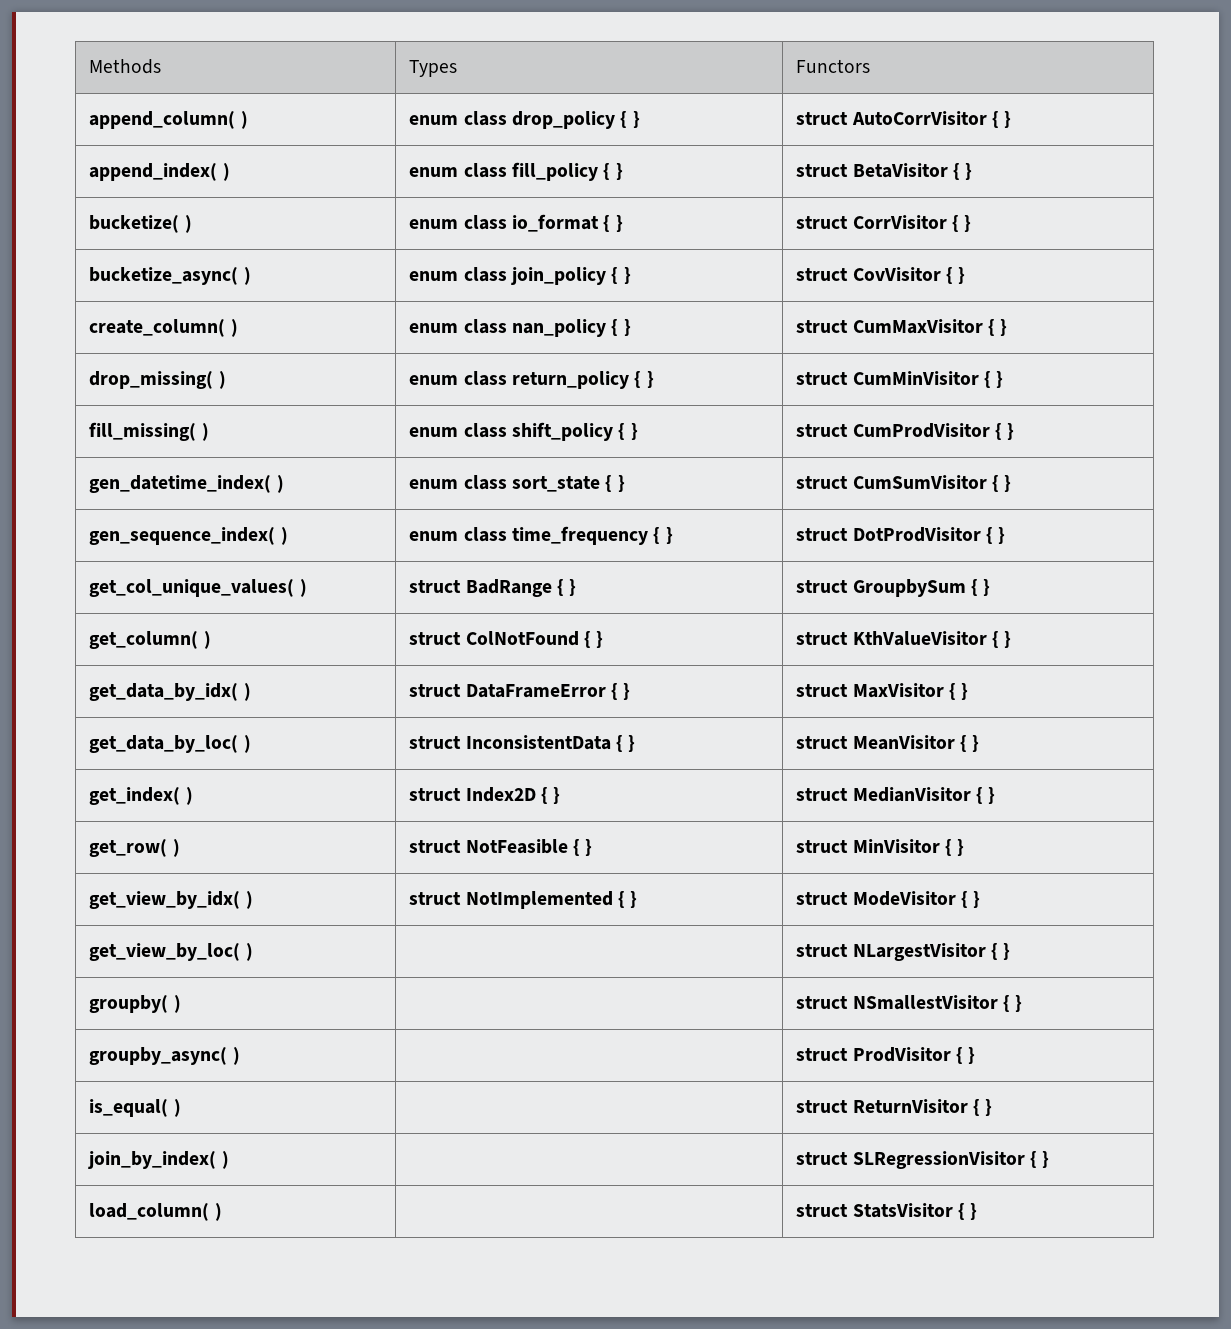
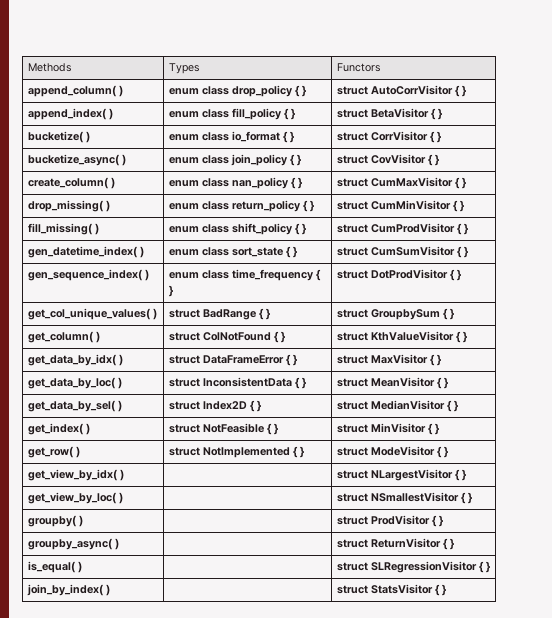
[89,787,181,805] get_index( -> [27,400,116,412] get_data_by_sel(
[89,839,168,857] get_row( -> [27,423,84,435] get_index(
[89,891,241,909] get_view_by_idx( -> [27,446,74,458] get_row(
[89,943,241,961] get_view_by_loc( -> [27,469,118,481] get_view_by_idx(
[89,995,169,1013] groupby( -> [27,492,117,504] get_view_by_loc(
[89,1047,228,1065] groupby_async( -> [27,515,77,527] groupby(
[89,1099,169,1117] is_equal( -> [27,538,113,550] groupby_async(
[88,1151,217,1169] join_by_index( -> [27,561,76,573] is_equal(
[89,1203,210,1221] load_column( -> [26,584,104,596] join_by_index(

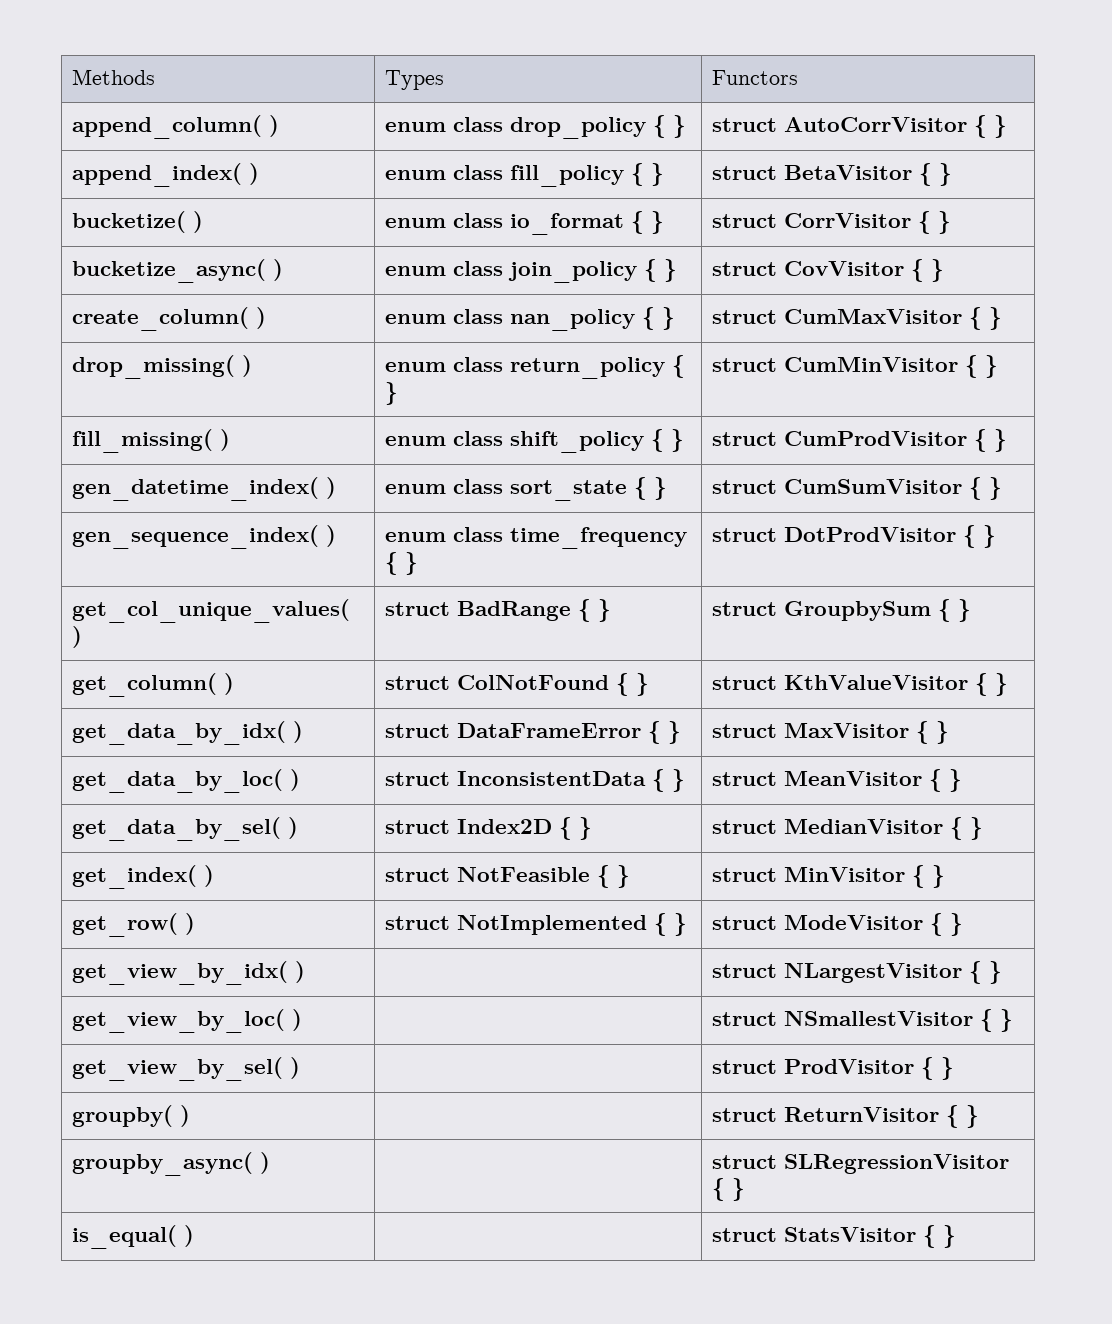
[27,515,77,527] groupby( -> [71,1057,283,1081] get_view_by_sel(
[27,538,113,550] groupby_async( -> [71,1105,173,1127] groupby(
[27,561,76,573] is_equal( -> [71,1152,253,1176] groupby_async(
[26,584,104,596] join_by_index( -> [71,1225,177,1249] is_equal(

